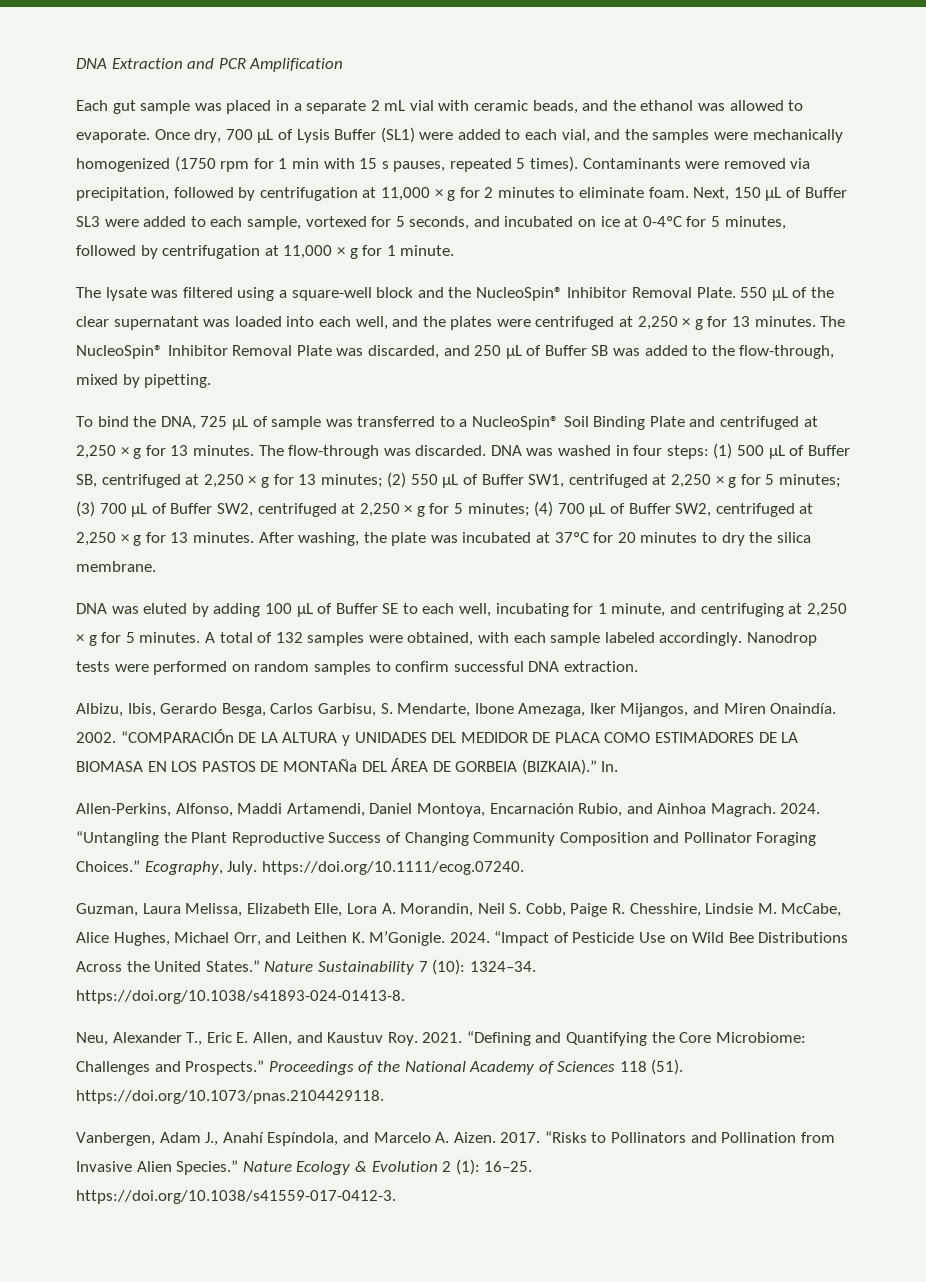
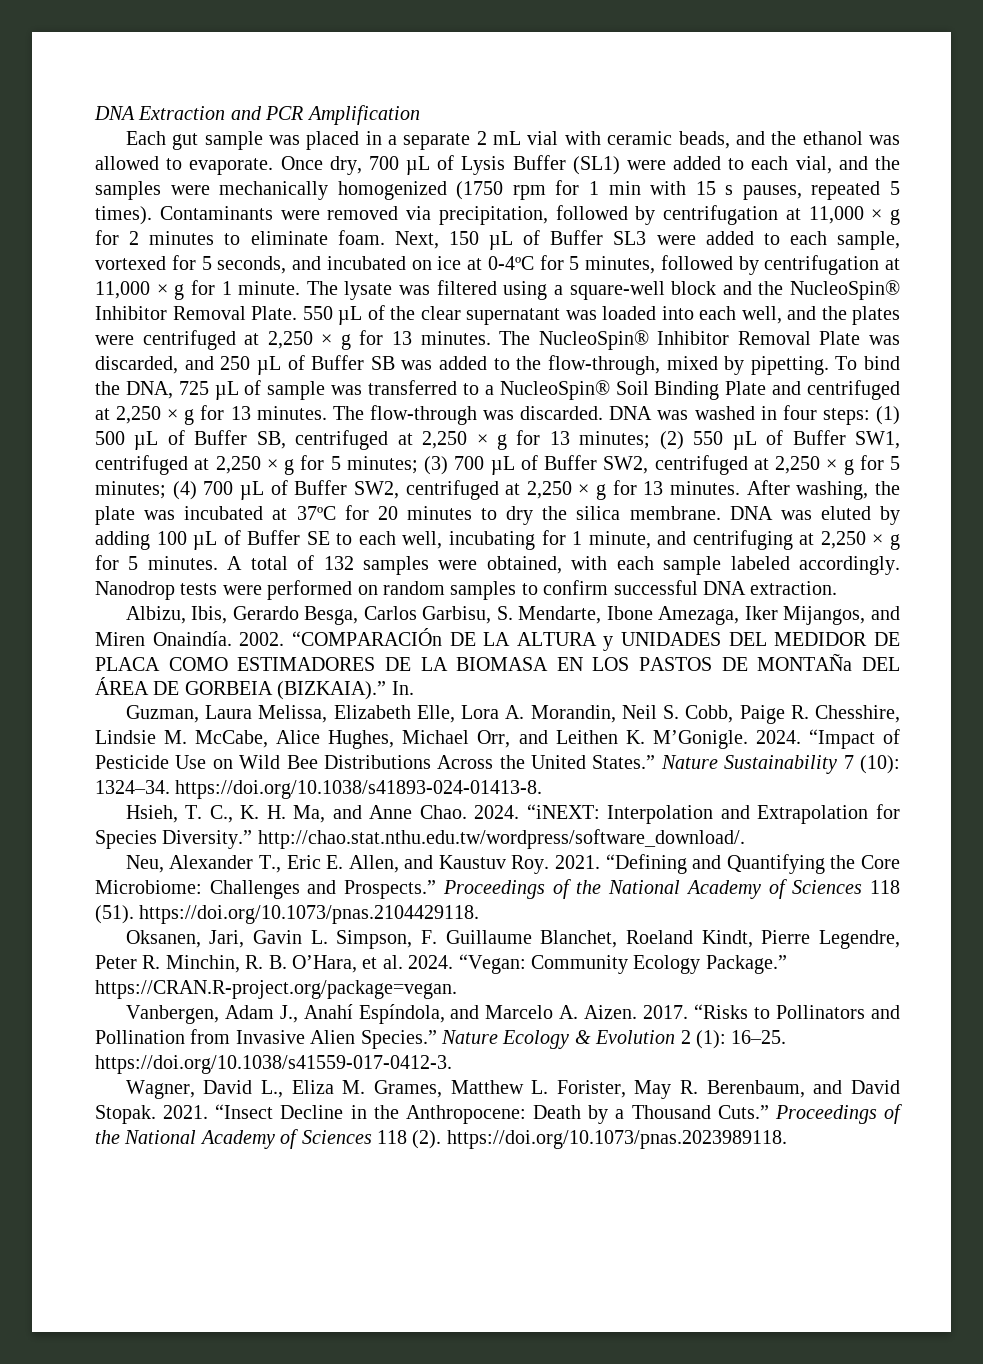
(455, 250) // -> (301, 288) none
(212, 381) // -> (829, 365) none
(156, 566) // -> (721, 513) none
[76,803,821,817] [76,831,817,846] [76,860,524,875] // Allen-Perkins, Alfonso, Maddi Artamendi, Daniel Montoya, Encarnación Rubio, and Ainhoa Magrach. 2024. “Untangling the Plant Reproductive Success of Changing Community Composition and Pollinator Foraging Choices.” Ecography, July. https://doi.org/10.1111/ecog.07240. -> (414, 688) none
(405, 997) none -> [125,804,900,824] [95,829,745,849] // Hsieh, T. C., K. H. Ma, and Anne Chao. 2024. “iNEXT: Interpolation and Extrapolation for Species Diversity.” http://chao.stat.nthu.edu.tw/wordpress/software_download/.
(384, 1097) none -> [125,930,901,949] [95,954,787,974] [95,980,457,999] // Oksanen, Jari, Gavin L. Simpson, F. Guillaume Blanchet, Roeland Kindt, Pierre Legendre, Peter R. Minchin, R. B. O’Hara, et al. 2024. “Vegan: Community Ecology Package.” https://CRAN.R-project.org/package=vegan.
(396, 1197) none -> [125,1080,901,1099] [95,1104,903,1124] [95,1129,787,1149] // Wagner, David L., Eliza M. Grames, Matthew L. Forister, May R. Berenbaum, and David Stopak. 2021. “Insect Decline in the Anthropocene: Death by a Thousand Cuts.” Proceedings of the National Academy of Sciences 118 (2). https://doi.org/10.1073/pnas.2023989118.

